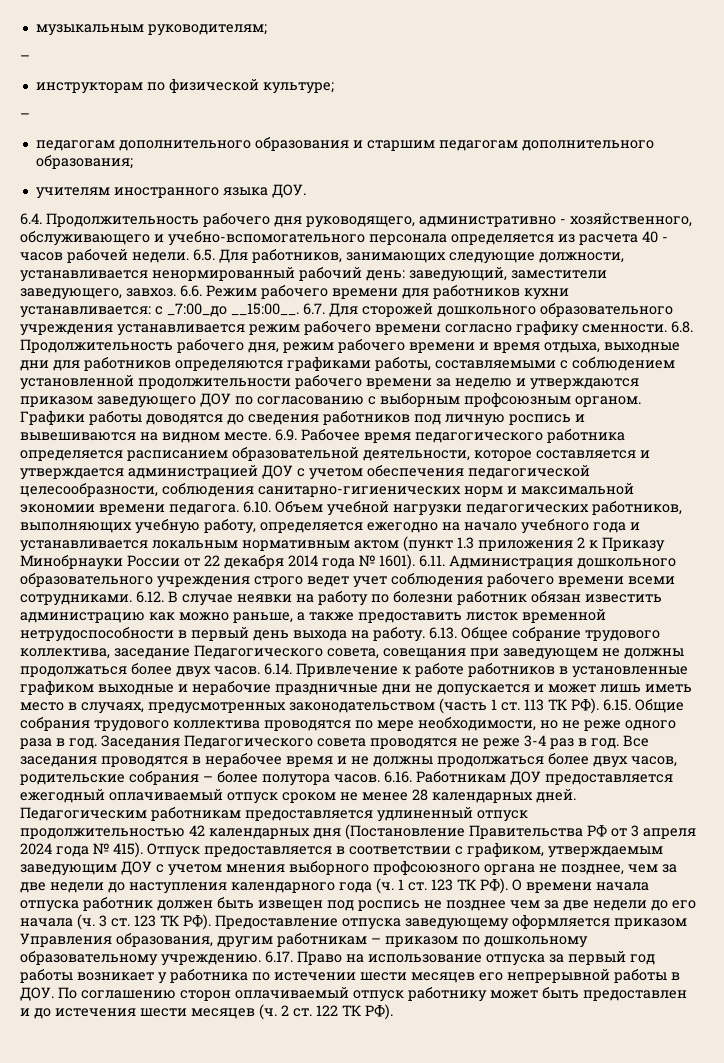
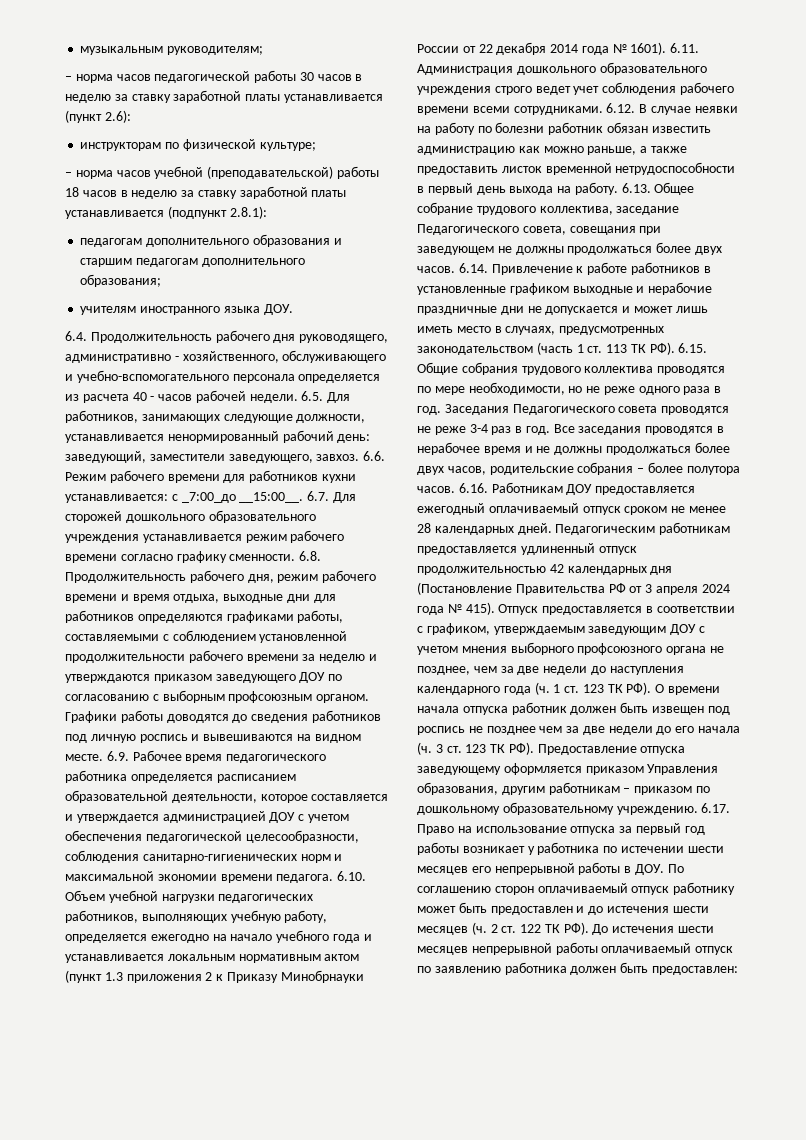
(30, 58) none -> [75,70,363,83] [65,90,383,103] [65,110,131,123] норма часов педагогической работы 30 часов в неделю за ставку заработной платы устанавливается (пункт 2.6):
(30, 116) none -> [75,166,379,179] [65,186,347,199] [65,206,267,219] норма часов учебной (преподавательской) работы 18 часов в неделю за ставку заработной платы устанавливается (подпункт 2.8.1):
(393, 1012) none -> [592,924,715,935] [417,942,734,955] [417,962,738,975] До истечения шести месяцев непрерывной работы оплачиваемый отпуск по заявлению работника должен быть предоставлен:

